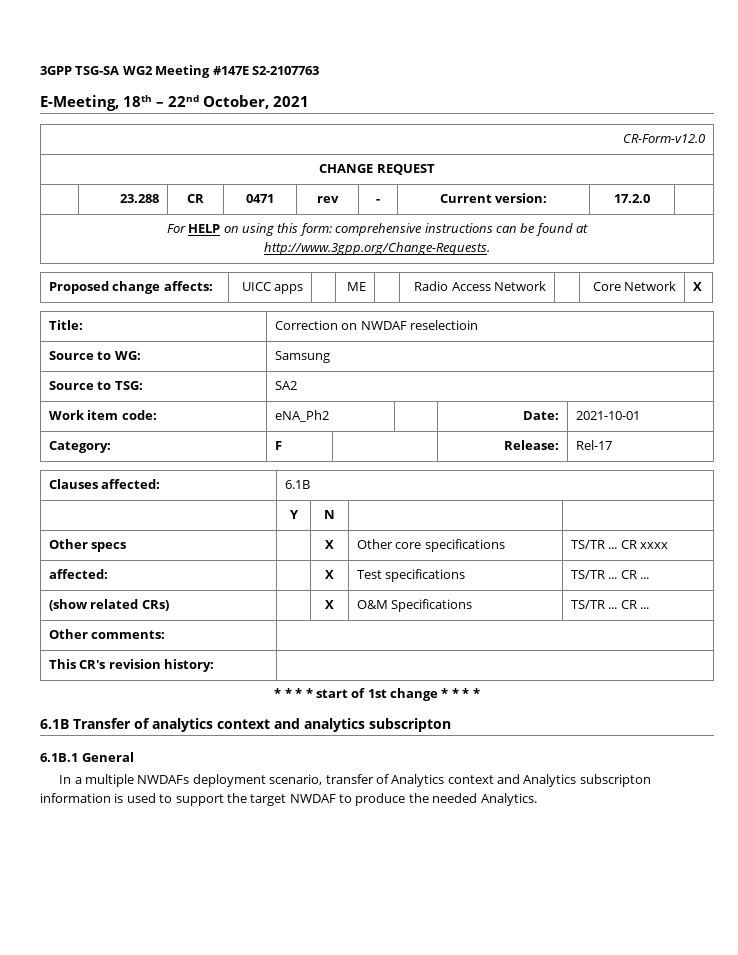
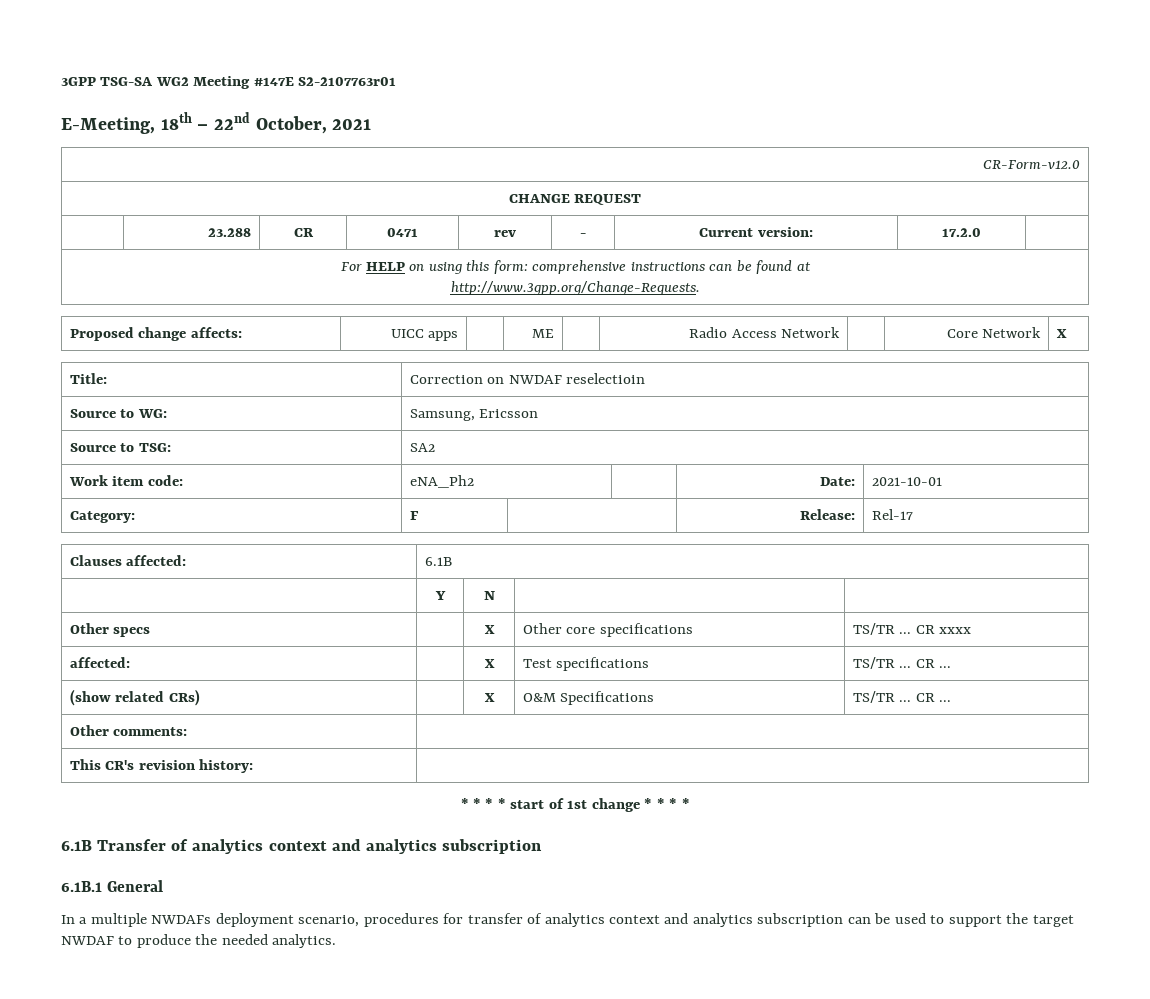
[251,66,319,75] S2-2107763 -> [298,77,397,86] S2-2107763r01
[274,351,330,363] Samsung -> [409,409,539,421] Samsung, Ericsson
[369,718,451,732] subscripton -> [441,839,542,854] subscription
(323, 779) none -> [363,913,464,927] procedures for
[391,774,651,787] [40,793,124,803] Analytics context and Analytics subscripton information is -> [544,913,891,927] analytics context and analytics subscription can be
[480,793,537,806] Analytics. -> [272,934,337,948] analytics.

